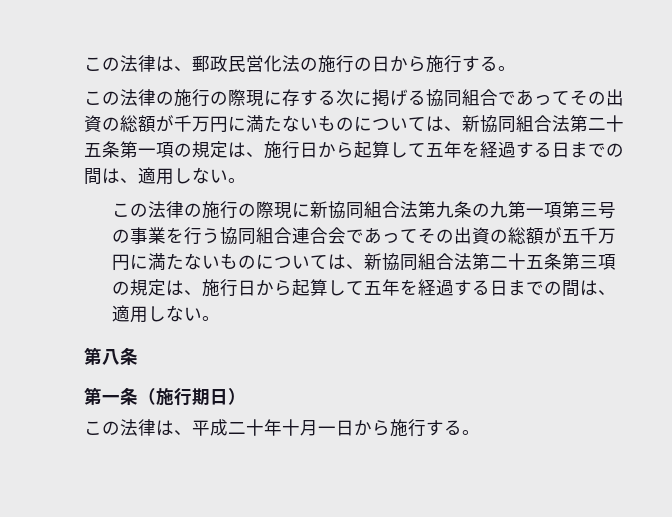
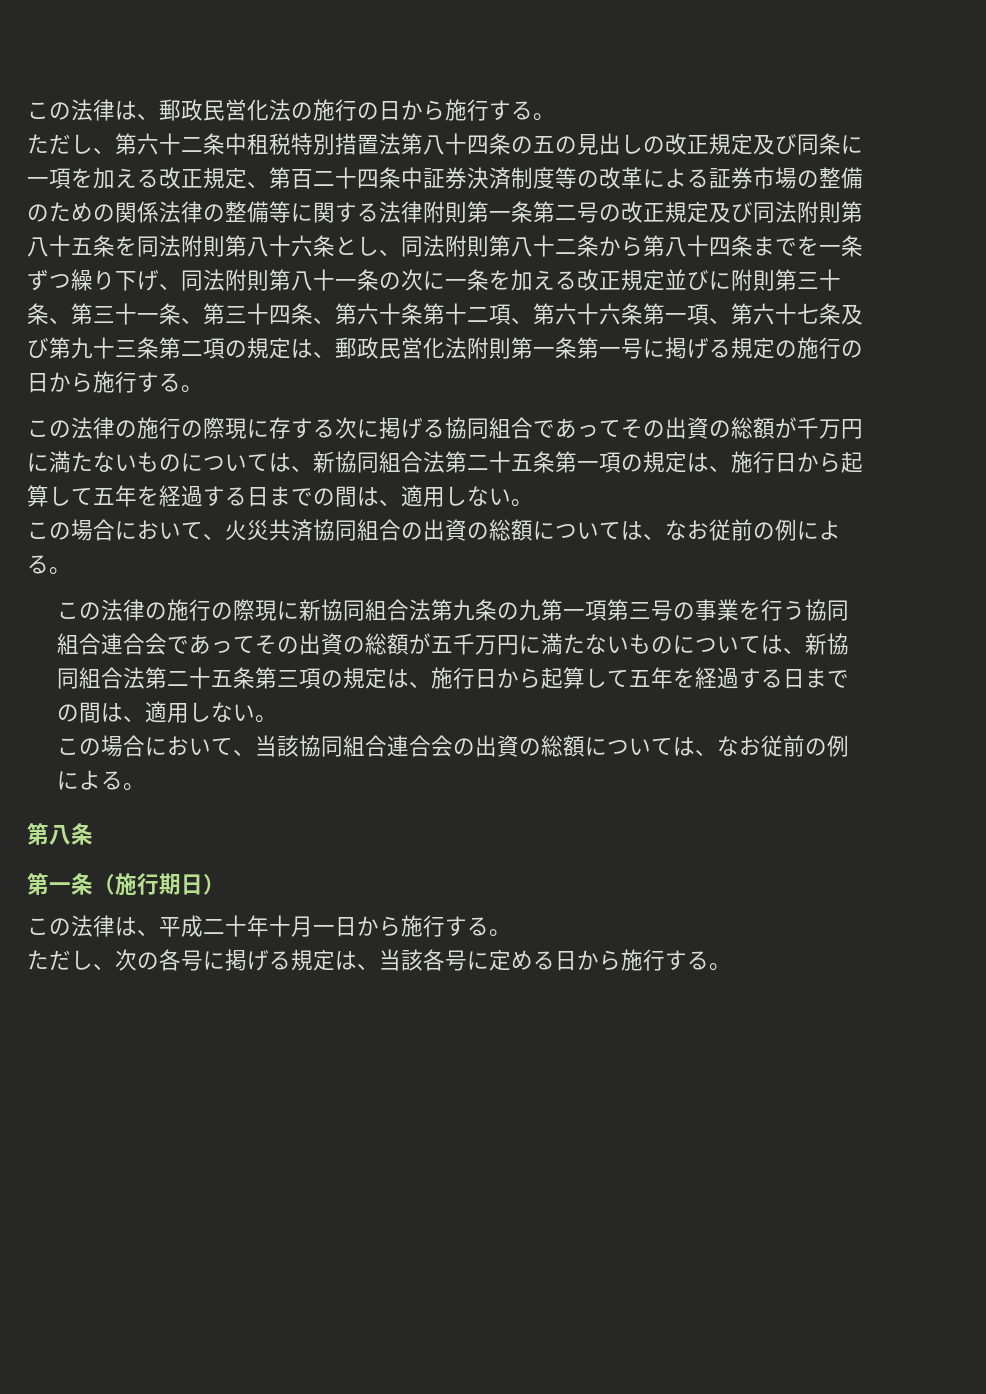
(516, 68) none -> [27,133,863,155] [27,167,863,189] [27,201,863,223] [27,235,863,257] [27,269,841,291] [27,303,863,325] [27,337,863,359] [27,371,203,393] // ただし、第六十二条中租税特別措置法第八十四条の五の見出しの改正規定及び同条に一項を加える改正規定、第百二十四条中証券決済制度等の改革による証券市場の整備のための関係法律の整備等に関する法律附則第一条第二号の改正規定及び同法附則第八十五条を同法附則第八十六条とし、同法附則第八十二条から第八十四条までを一条ずつ繰り下げ、同法附則第八十一条の次に一条を加える改正規定並びに附則第三十条、第三十一条、第三十四条、第六十条第十二項、第六十六条第一項、第六十七条及び第九十三条第二項の規定は、郵政民営化法附則第一条第一号に掲げる規定の施行の日から施行する。
(246, 180) none -> [27,519,841,541] [27,555,71,575] // この場合において、火災共済協同組合の出資の総額については、なお従前の例による。
(221, 318) none -> [56,735,849,757] [56,770,145,791] // この場合において、当該協同組合連合会の出資の総額については、なお従前の例による。
(480, 432) none -> [27,949,731,971] // ただし、次の各号に掲げる規定は、当該各号に定める日から施行する。

